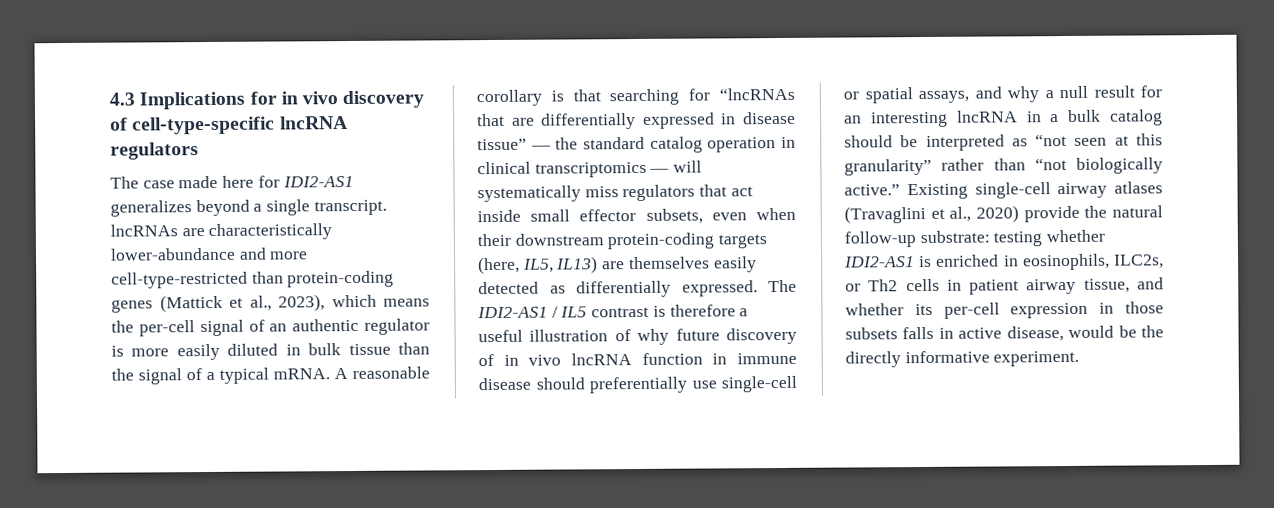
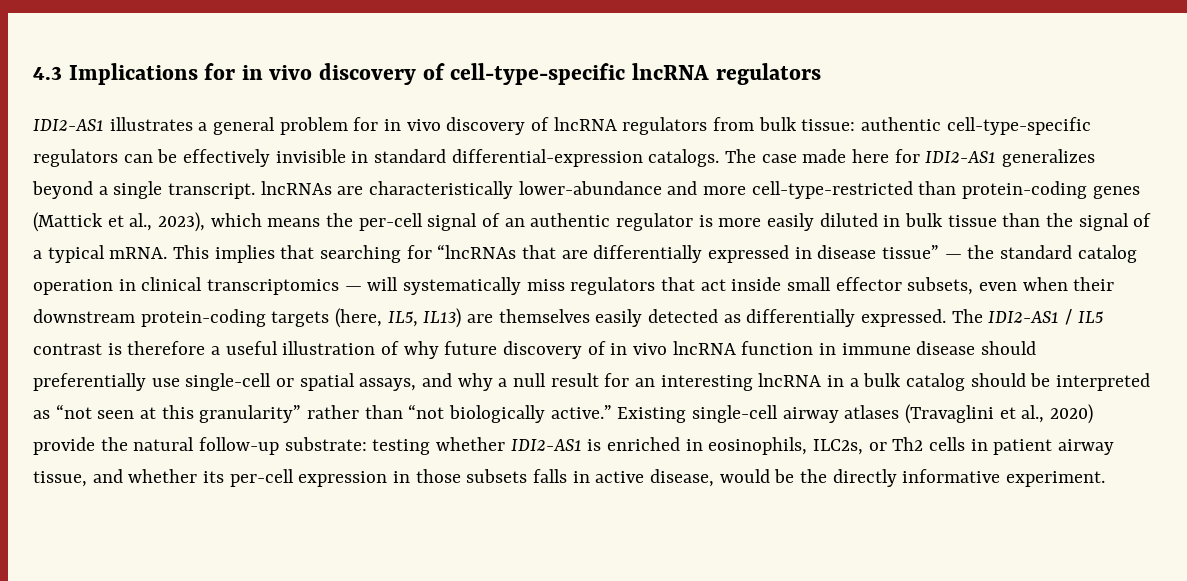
(199, 151) none -> [33,117,1091,135] [33,149,720,167] IDI2-AS1 illustrates a general problem for in vivo discovery of lncRNA regulators from bulk tissue: authentic cell-type-specific regulators can be effectively invisible in standard differential-expression catalogs.
[334,366,430,380] [476,89,564,107] A reasonable corollary is -> [173,245,275,263] This implies

